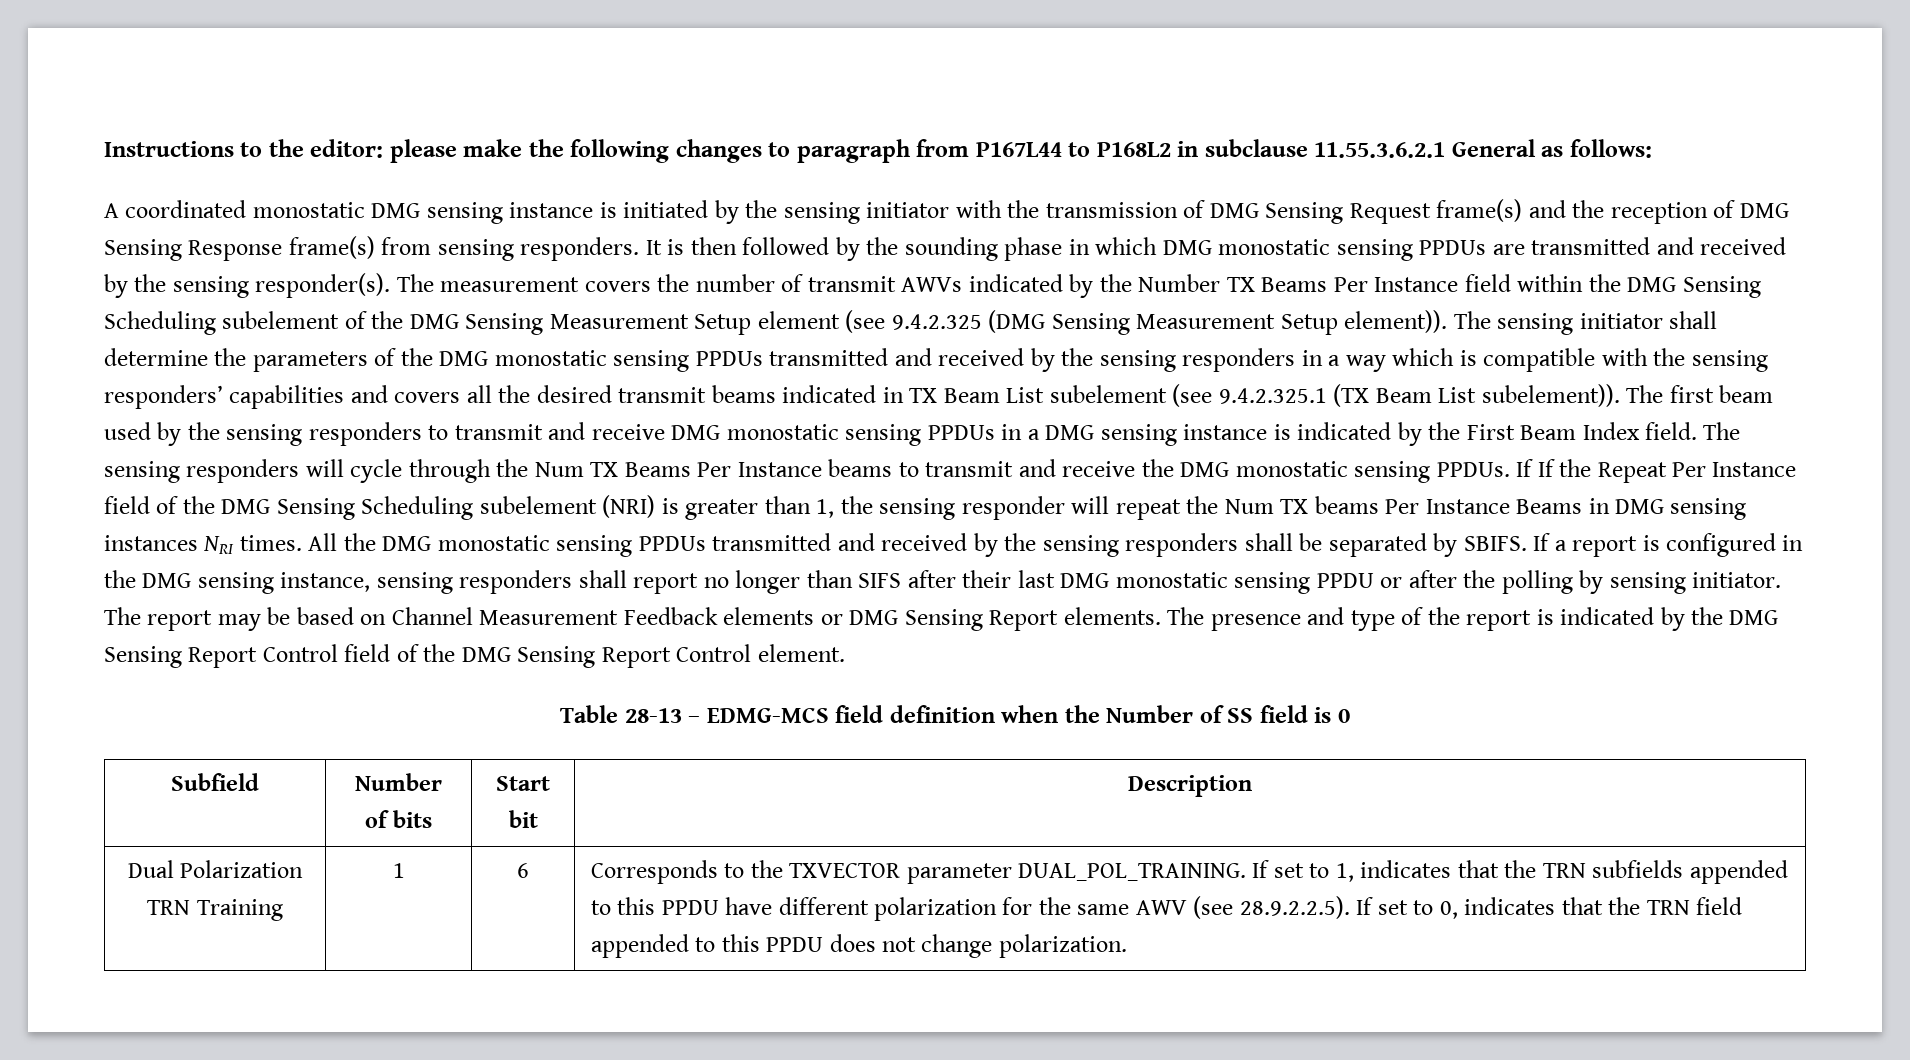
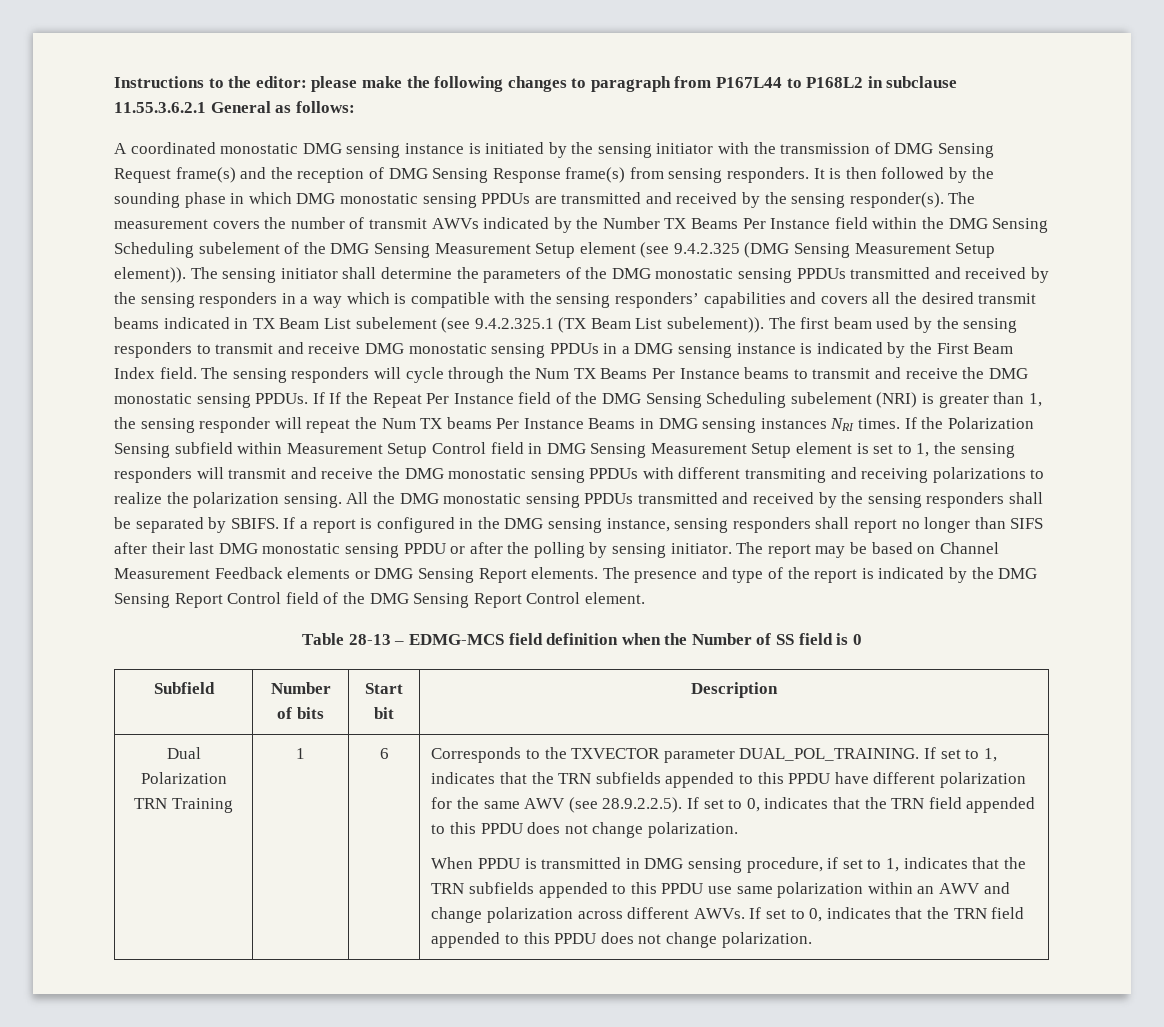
(302, 543) none -> [904,417,1034,429] [114,442,1015,458] [114,467,1045,483] [114,492,342,508] If the Polarization Sensing subfield within Measurement Setup Control field in DMG Sensing Measurement Setup element is set to 1, the sensing responders will transmit and receive the DMG monostatic sensing PPDUs with different transmiting and receiving polarizations to realize the polarization sensing.
(1127, 946) none -> [431,857,1026,873] [431,882,1010,898] [431,907,1025,923] [431,932,812,948] // When PPDU is transmitted in DMG sensing procedure, if set to 1, indicates that the TRN subfields appended to this PPDU use same polarization within an AWV and change polarization across different AWVs. If set to 0, indicates that the TRN field appended to this PPDU does not change polarization.

